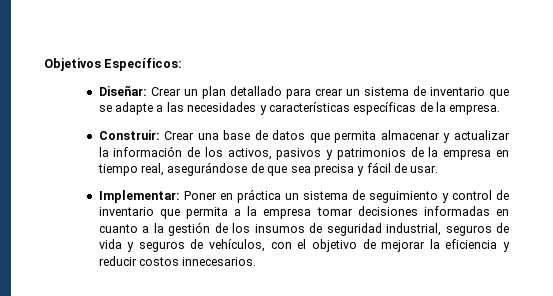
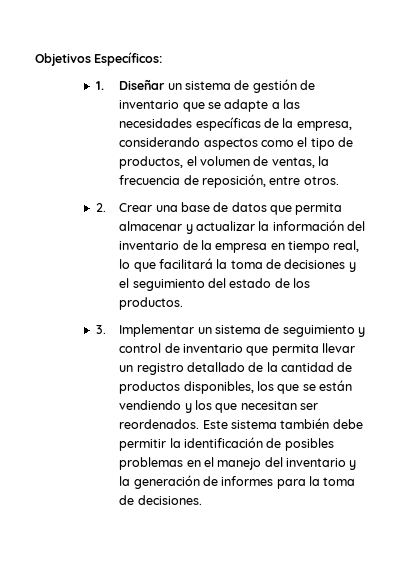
[98,85,426,99] Diseñar: Crear un plan detallado para crear un sistema de -> [95,79,316,93] 1. Diseñar un sistema de gestión de
[259,102,350,115] y características -> (193, 123) none
[449,104,501,115] [98,130,160,140] empresa. // Construir: -> [296,121,352,131] [119,137,354,150] [119,156,330,169] [119,174,339,188] [95,203,106,212] empresa, considerando aspectos como el tipo de productos, el volumen de ventas, la frecuencia de reposición, entre otros. // 2.
[187,147,406,160] de los activos, pasivos y patrimonios -> [347,221,366,231] [119,241,180,250] del inventario
[167,162,439,176] [98,189,281,203] asegurándose de que sea precisa y fácil de usar. // Implementar: Poner en práctica -> [119,258,356,272] [119,278,311,291] [119,297,184,310] [95,324,195,337] lo que facilitará la toma de decisiones y el seguimiento del estado de los productos. // 3. Implementar
[234,206,510,219] [98,222,510,236] [98,239,511,252] [98,256,257,266] a la empresa tomar decisiones informadas en cuanto a la gestión de los insumos de seguridad industrial, seguros de vida y seguros de vehículos, con el objetivo de mejorar la eficiencia y reducir costos innecesarios. -> [322,343,356,353] [119,362,353,375] [119,380,353,394] [119,400,319,413] [119,418,363,429] [119,437,334,451] [119,457,357,470] [119,475,356,489] [119,495,202,505] llevar un registro detallado de la cantidad de productos disponibles, los que se están vendiendo y los que necesitan ser reordenados. Este sistema también debe permitir la identificación de posibles problemas en el manejo del inventario y la generación de informes para la toma de decisiones.

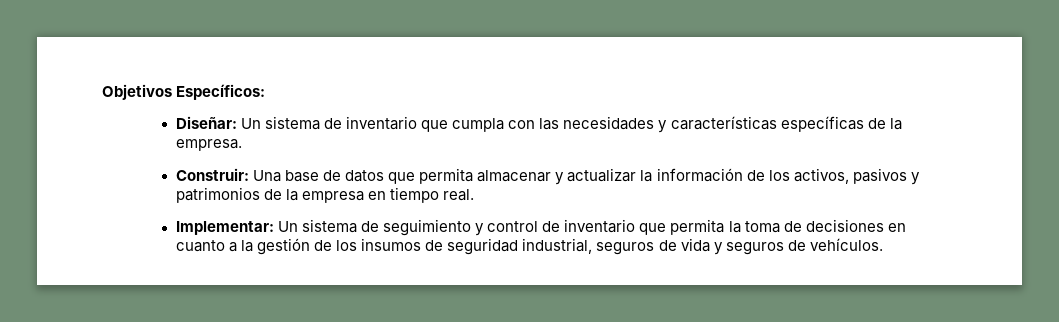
[95,79,316,93] [119,99,301,112] [119,117,352,131] [119,137,354,150] [119,156,330,169] [119,174,339,188] [95,203,178,212] 1. Diseñar un sistema de gestión de inventario que se adapte a las necesidades específicas de la empresa, considerando aspectos como el tipo de productos, el volumen de ventas, la frecuencia de reposición, entre otros. // 2. Crear una -> [175,116,902,133] [175,139,242,151] [175,168,282,182] Diseñar: Un sistema de inventario que cumpla con las necesidades y características específicas de la empresa. // Construir: Una
[347,221,366,231] [119,241,180,250] del inventario -> [746,168,920,185] [175,187,260,203] de los activos, pasivos y patrimonios
[333,240,360,252] [119,258,356,272] [119,278,311,291] [119,297,184,310] [95,324,212,337] real, lo que facilitará la toma de decisiones y el seguimiento del estado de los productos. // 3. Implementar un -> [443,189,475,201] [175,221,299,235] real. // Implementar: Un
[322,343,356,353] [119,362,353,375] [119,380,353,394] [119,400,319,413] [119,418,363,429] [119,437,334,451] [119,457,357,470] [119,475,356,489] [119,495,202,505] llevar un registro detallado de la cantidad de productos disponibles, los que se están vendiendo y los que necesitan ser reordenados. Este sistema también debe permitir la identificación de posibles problemas en el manejo del inventario y la generación de informes para la toma de decisiones. -> [728,219,906,233] [175,238,883,255] la toma de decisiones en cuanto a la gestión de los insumos de seguridad industrial, seguros de vida y seguros de vehículos.

